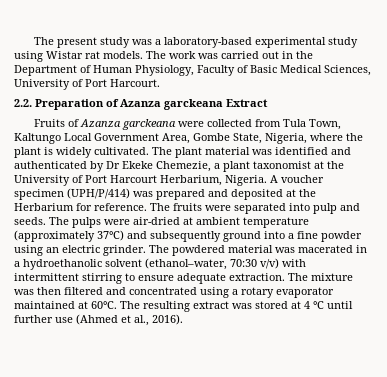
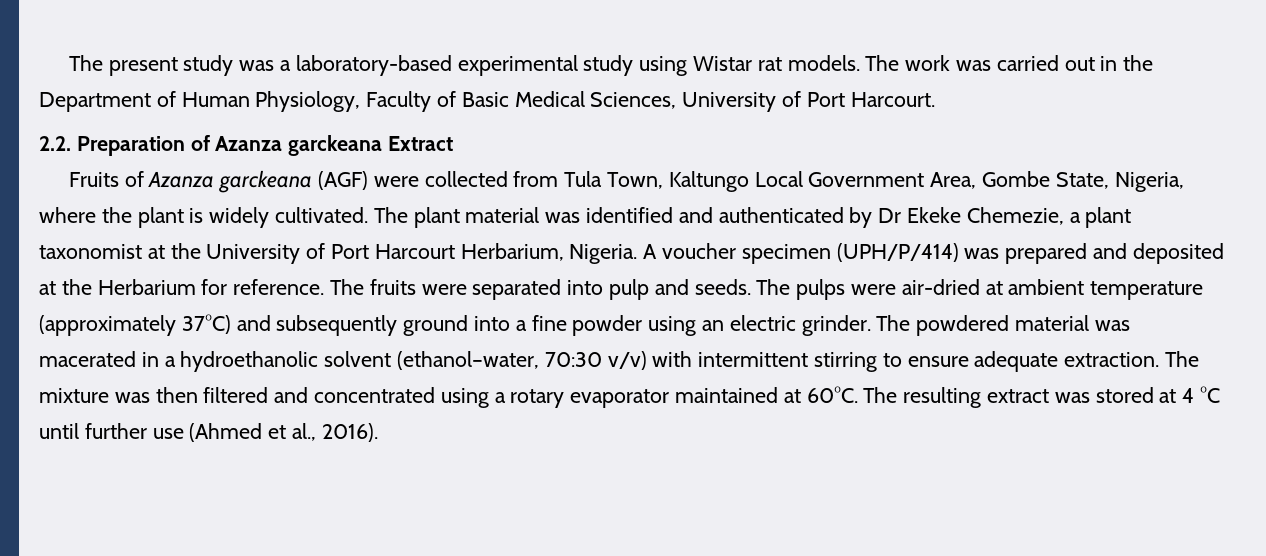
(176, 124) none -> [317,171,368,190] (AGF)

